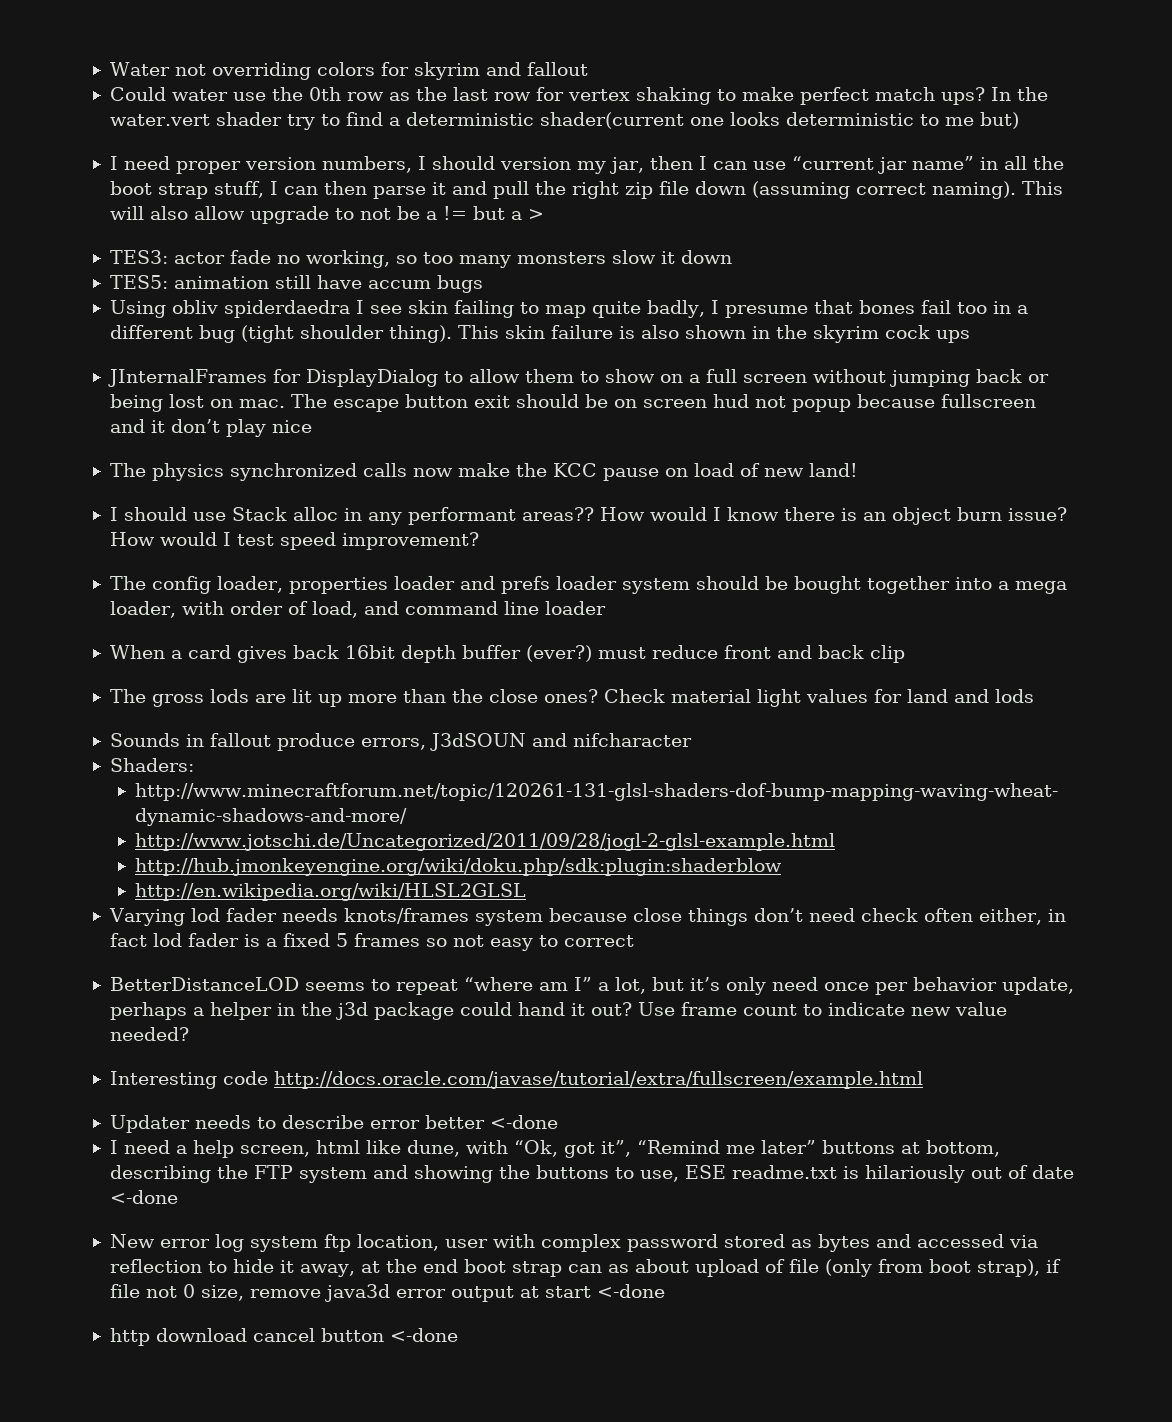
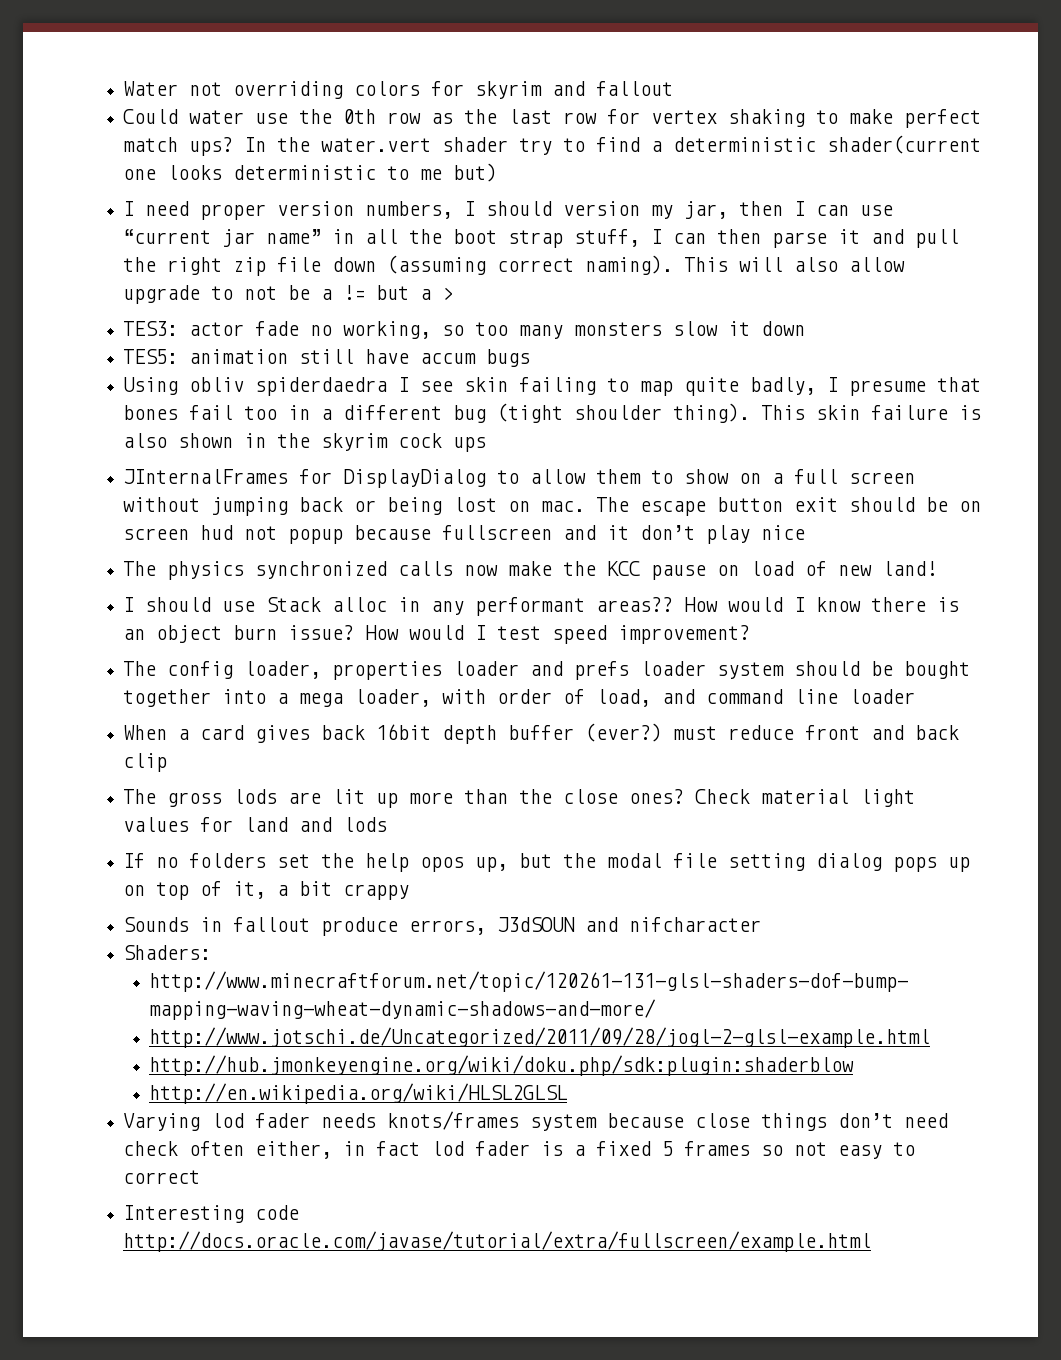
(1034, 696) none -> [123,853,971,872] [123,881,410,900] // If no folders set the help opos up, but the modal file setting dialog pops up on top of it, a bit crappy
[109,977,1074,995] [109,1002,1007,1020] [109,1027,189,1041] [109,1071,923,1089] [109,1115,558,1133] [109,1140,1000,1158] [109,1165,1074,1183] [109,1190,178,1204] [109,1234,1038,1252] [109,1259,1061,1277] [109,1284,665,1302] [109,1328,458,1346] BetterDistanceLOD seems to repeat “where am I” a lot, but it’s only need once per behavior update, perhaps a helper in the j3d package could hand it out? Use frame count to indicate new value needed? // Interesting code http://docs.oracle.com/javase/tutorial/extra/fullscreen/example.html // Updater needs to describe error better <-done // I need a help screen, html like dune, with “Ok, got it”, “Remind me later” buttons at bottom, describing the FTP system and showing the buttons to use, ESE readme.txt is hilariously out of date <-done // New error log system ftp location, user with complex password stored as bytes and accessed via reflection to hide it away, at the end boot strap can as about upload of file (only from boot strap), if file not 0 size, remove java3d error output at start <-done // http download cancel button <-done -> [123,1205,300,1223] [123,1231,872,1252] Interesting code http://docs.oracle.com/javase/tutorial/extra/fullscreen/example.html

